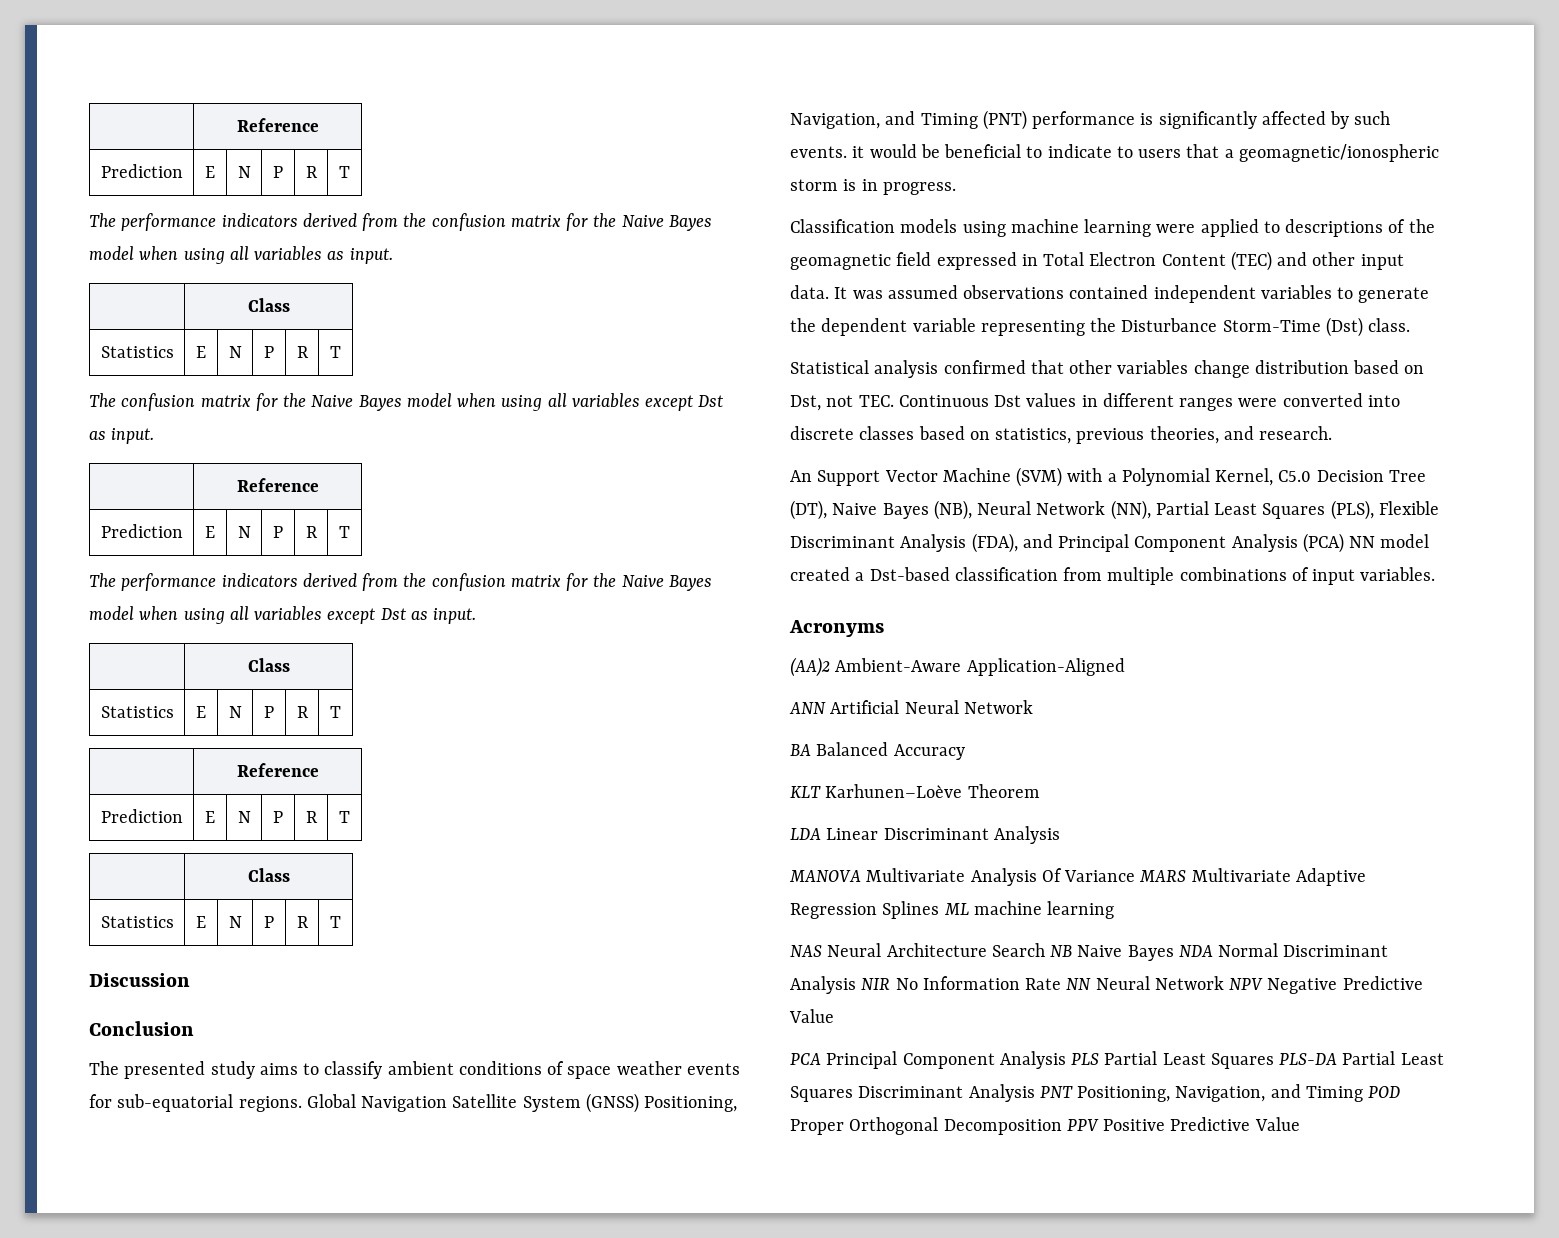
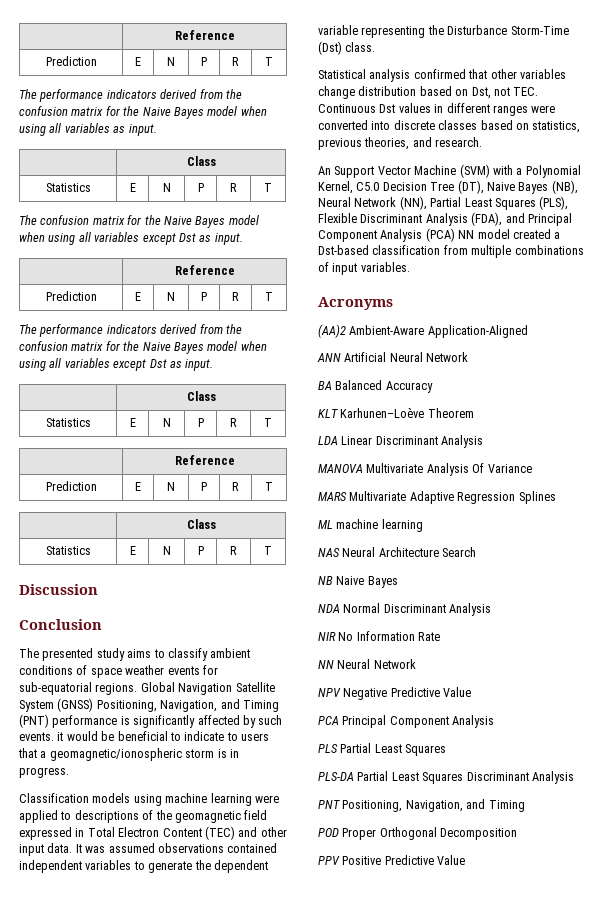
(1136, 876) none -> (532, 468) //
(940, 910) none -> (556, 497) //
(1045, 950) none -> (477, 552) //
(1174, 953) none -> (398, 582) //
(856, 985) none -> (492, 609) //
(1062, 984) none -> (441, 636) //
(1224, 983) none -> (416, 664) //
(1066, 1060) none -> (495, 721) //
(1274, 1061) none -> (447, 750) //
(1035, 1093) none -> (574, 777) //
(1363, 1094) none -> (525, 806) //
(1062, 1127) none -> (518, 834) //

